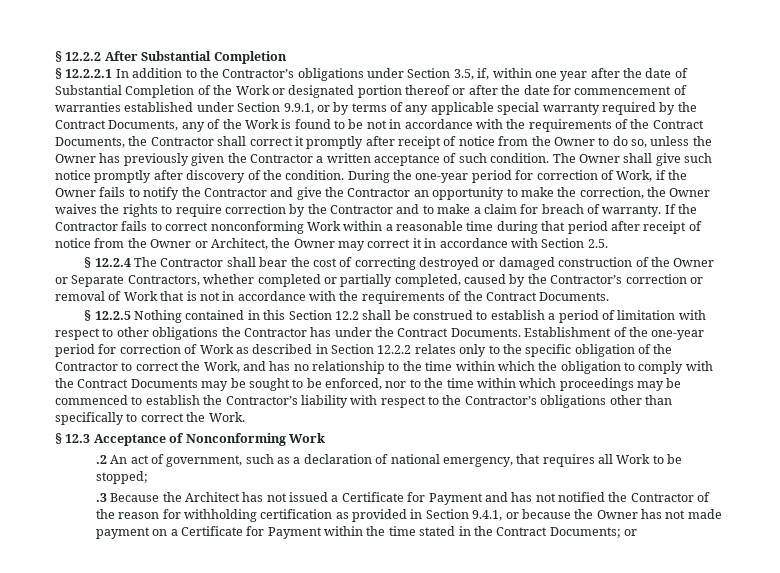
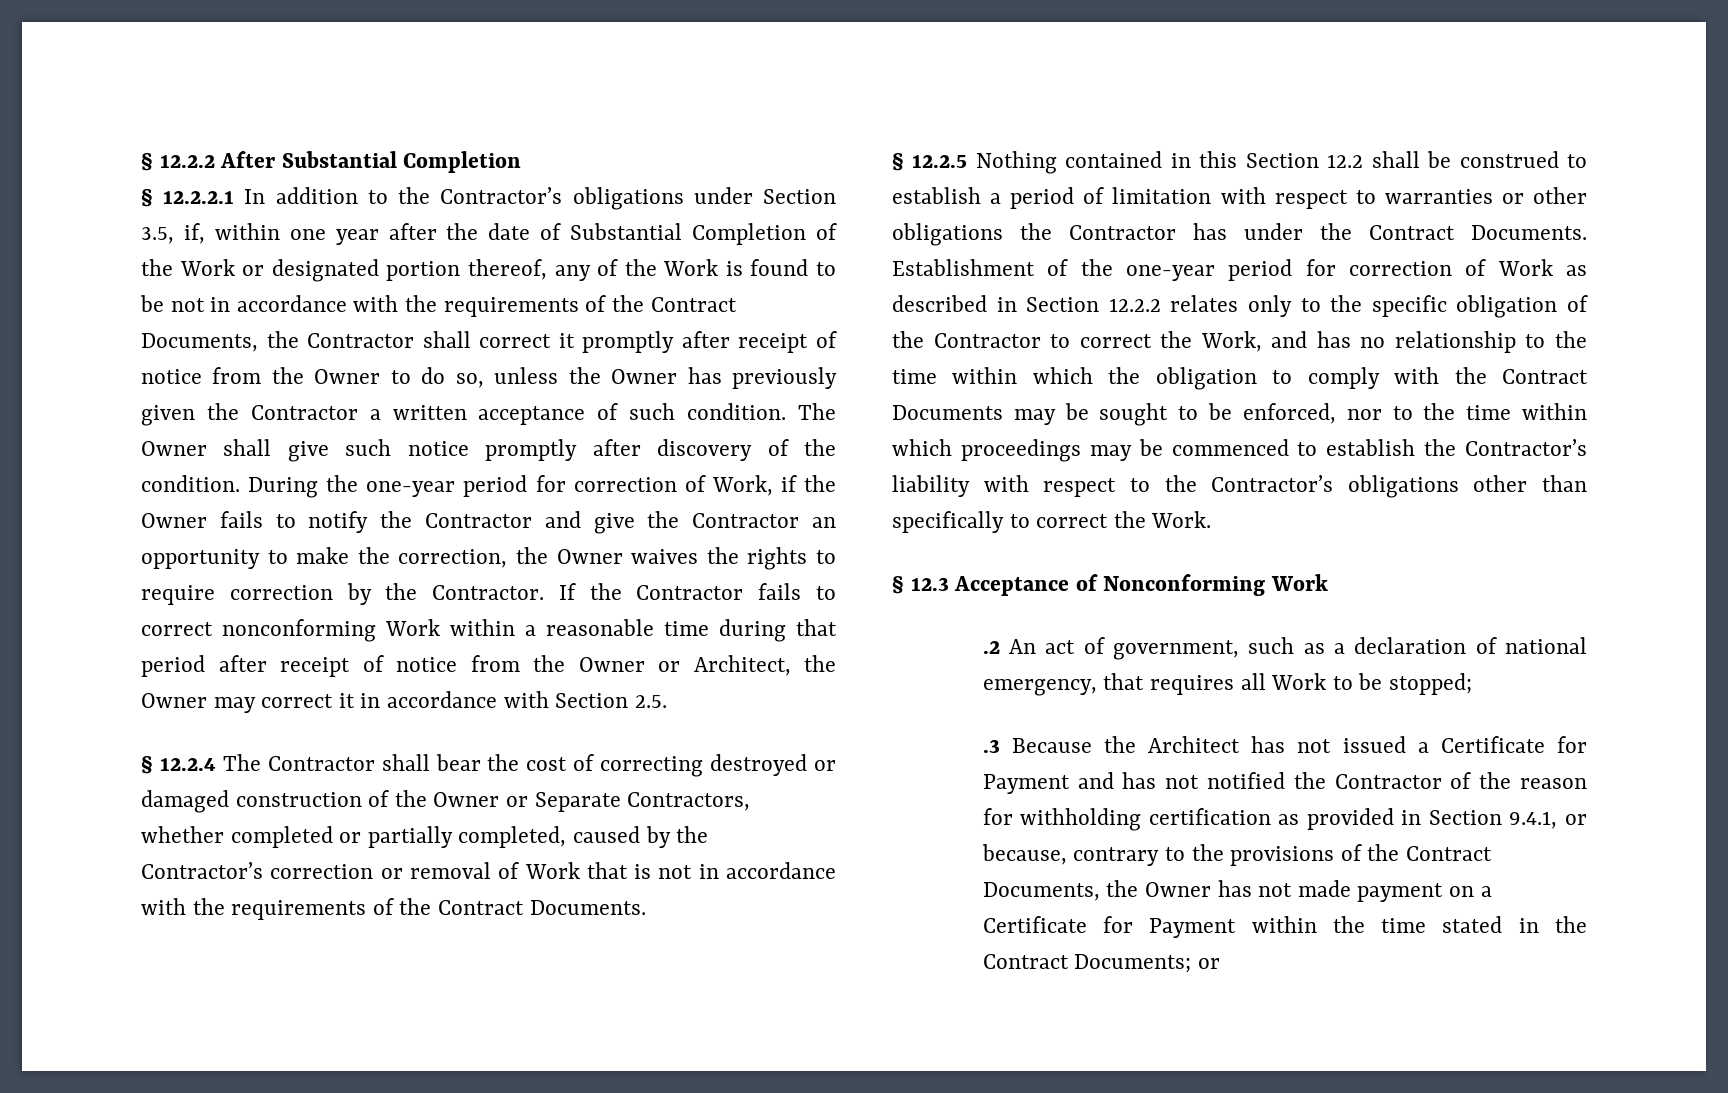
[405,85,687,95] [55,102,697,115] [55,120,179,131] thereof or after the date for commencement of warranties established under Section 9.9.1, or by terms of any applicable special warranty required by the Contract Documents, -> [467,259,547,280] thereof,
[330,204,662,217] Contractor and to make a claim for breach of warranty. -> [432,585,545,600] Contractor.
(114, 332) none -> [1384,189,1524,204] warranties or
[521,509,571,519] because -> [981,844,1493,866] [982,882,1100,901] because, contrary to the provisions of the Contract Documents,

